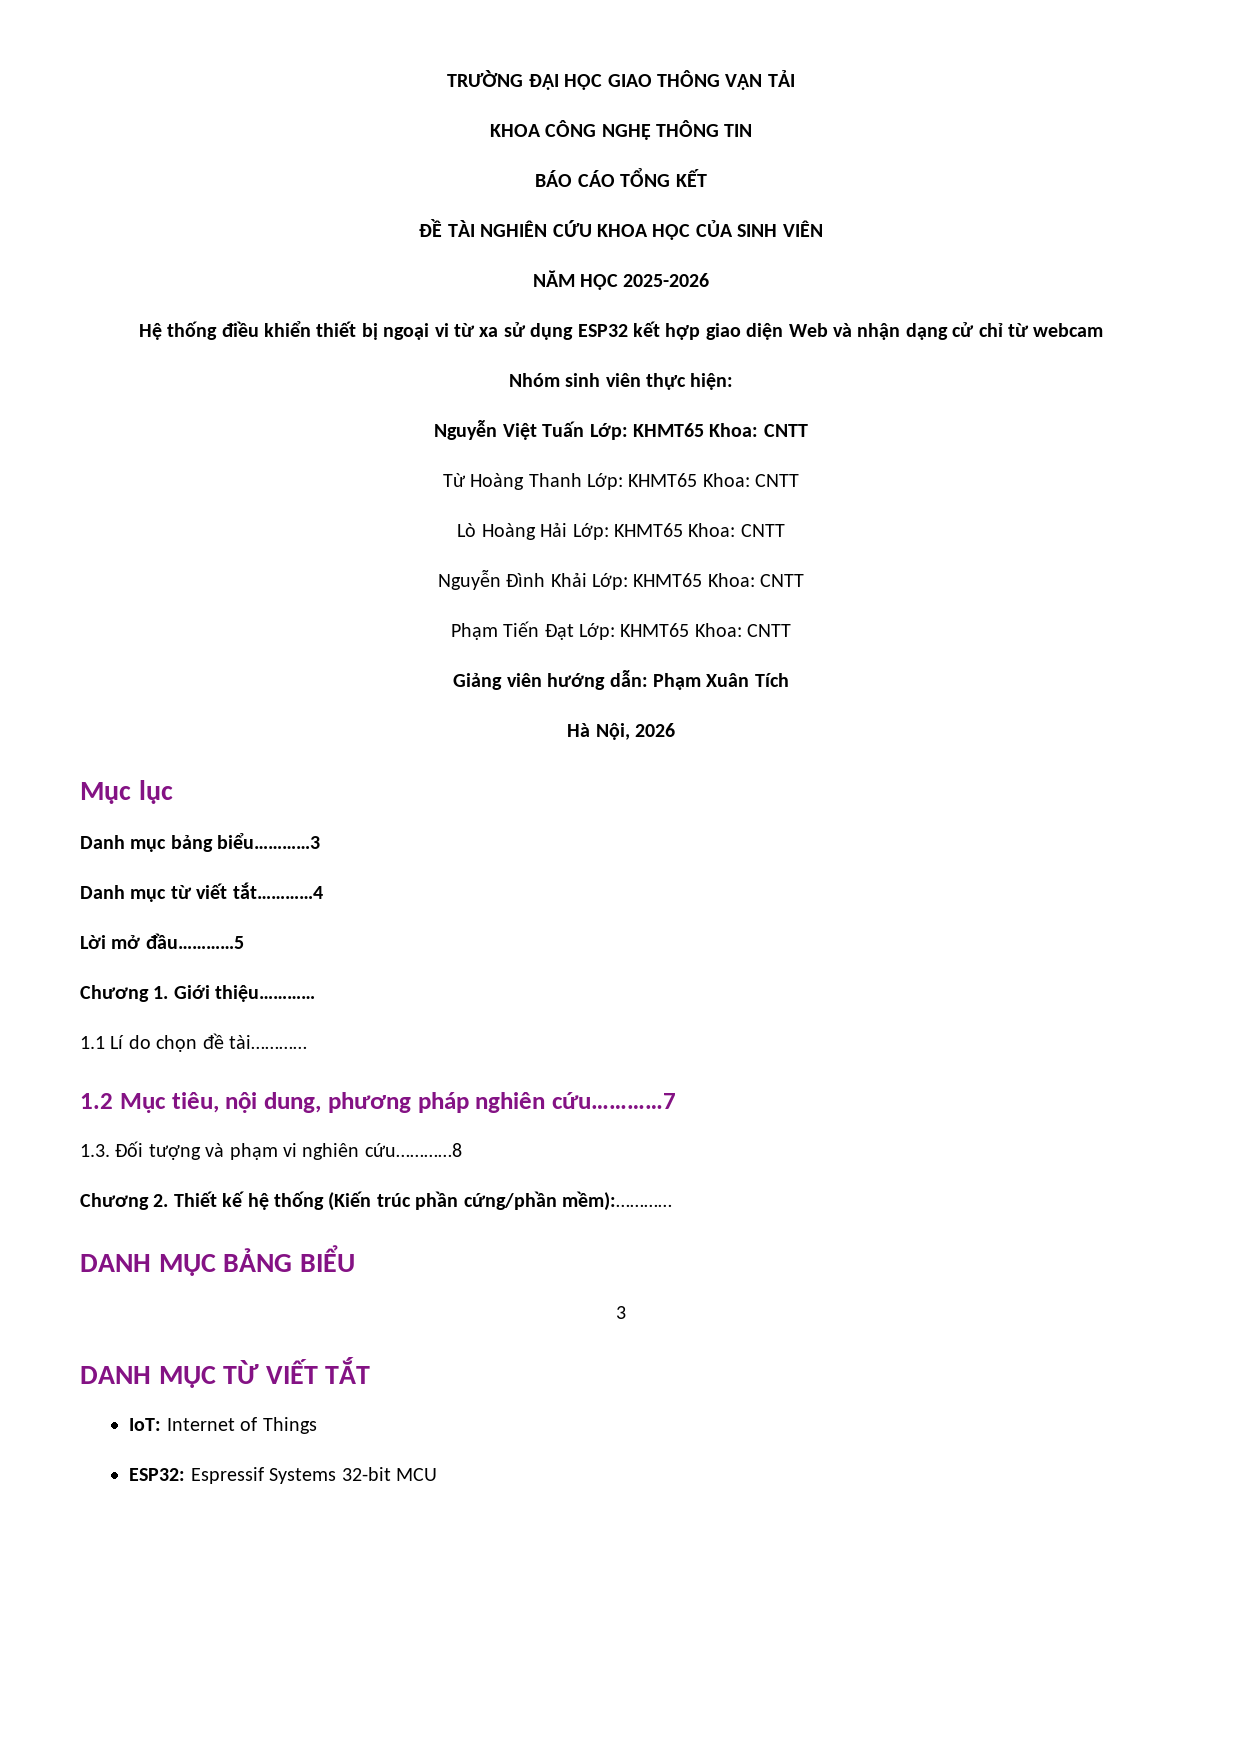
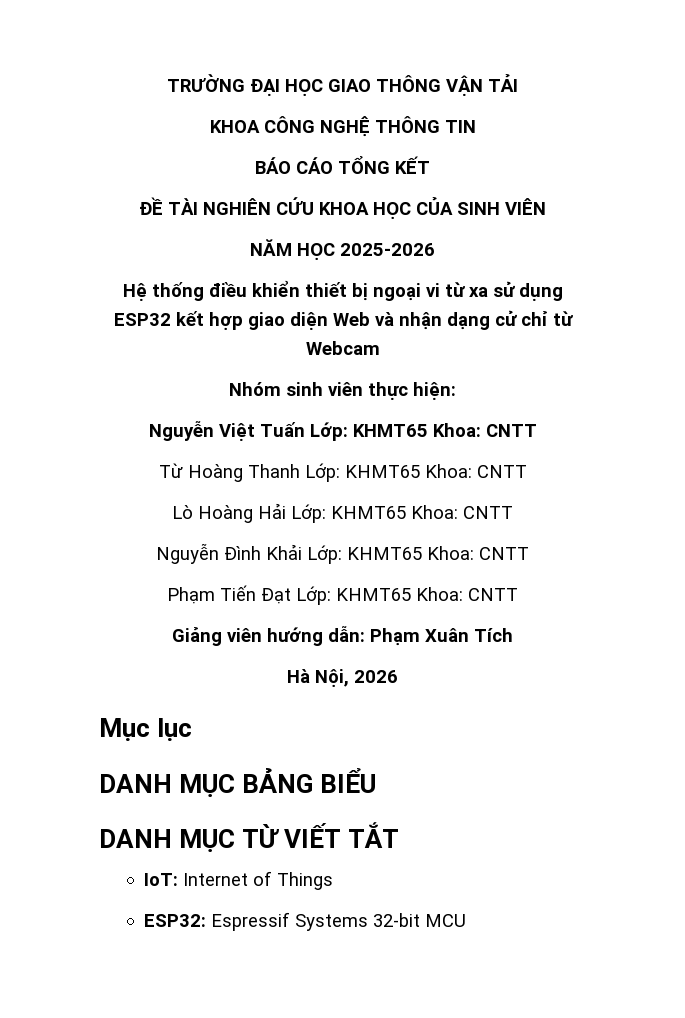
[1033,323,1104,337] webcam -> [305,341,380,355] Webcam
[80,833,321,852] [80,882,323,902] [80,933,244,949] [80,985,316,1002] [80,1033,307,1052] [80,1092,676,1113] [80,1141,462,1160] [80,1191,672,1211] // Danh mục bảng biểu…………3 // Danh mục từ viết tắt…………4 // Lời mở đầu…………5 // Chương 1. Giới thiệu………… // 1.1 Lí do chọn đề tài………… // 1.2 Mục tiêu, nội dung, phương pháp nghiên cứu…………7 // 1.3. Đối tượng và phạm vi nghiên cứu…………8 // Chương 2. Thiết kế hệ thống (Kiến trúc phần cứng/phần mềm):………… -> (193, 729) none
[616,1306,626,1319] // 3 -> (377, 780) none

